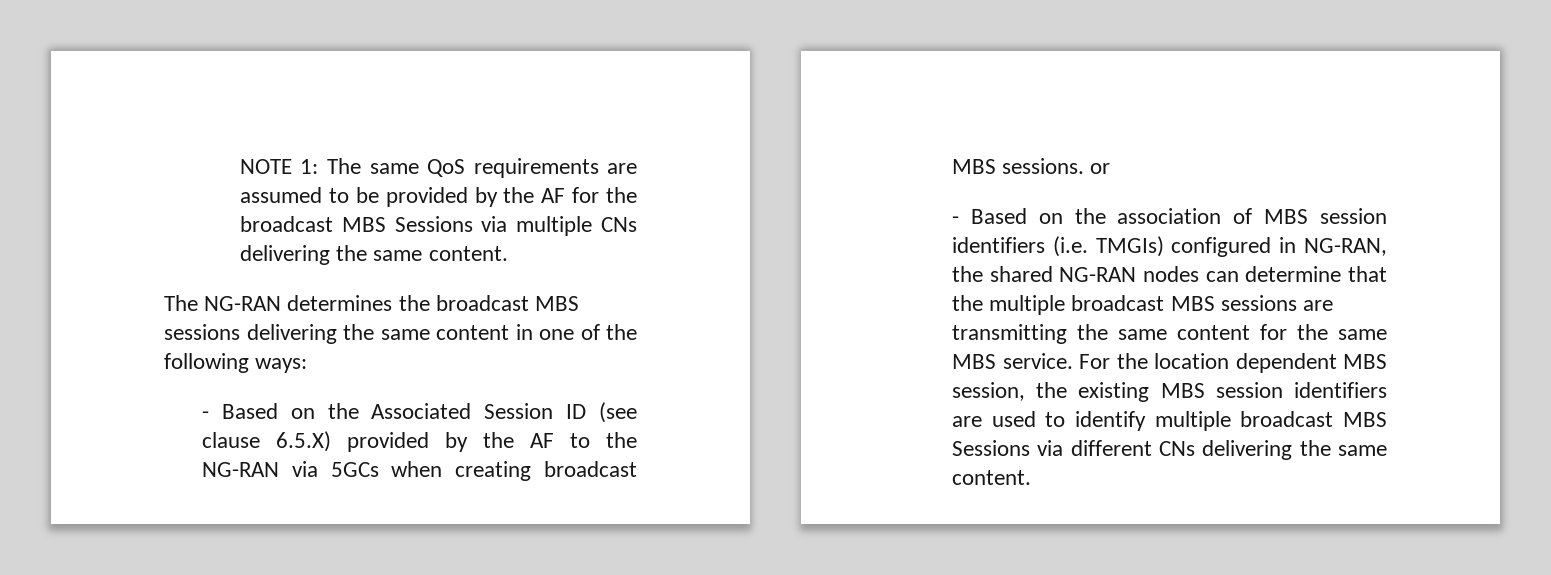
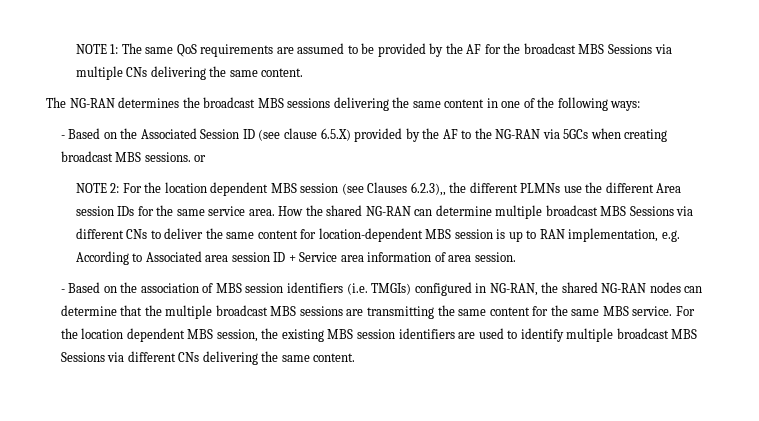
(1111, 168) none -> [75,182,682,196] [75,205,694,219] [75,228,680,242] [75,251,516,265] // NOTE 2: For the location dependent MBS session (see Clauses 6.2.3),, the different PLMNs use the different Area session IDs for the same service area. How the shared NG-RAN can determine multiple broadcast MBS Sessions via different CNs to deliver the same content for location-dependent MBS session is up to RAN implementation, e.g. According to Associated area session ID + Service area information of area session.

